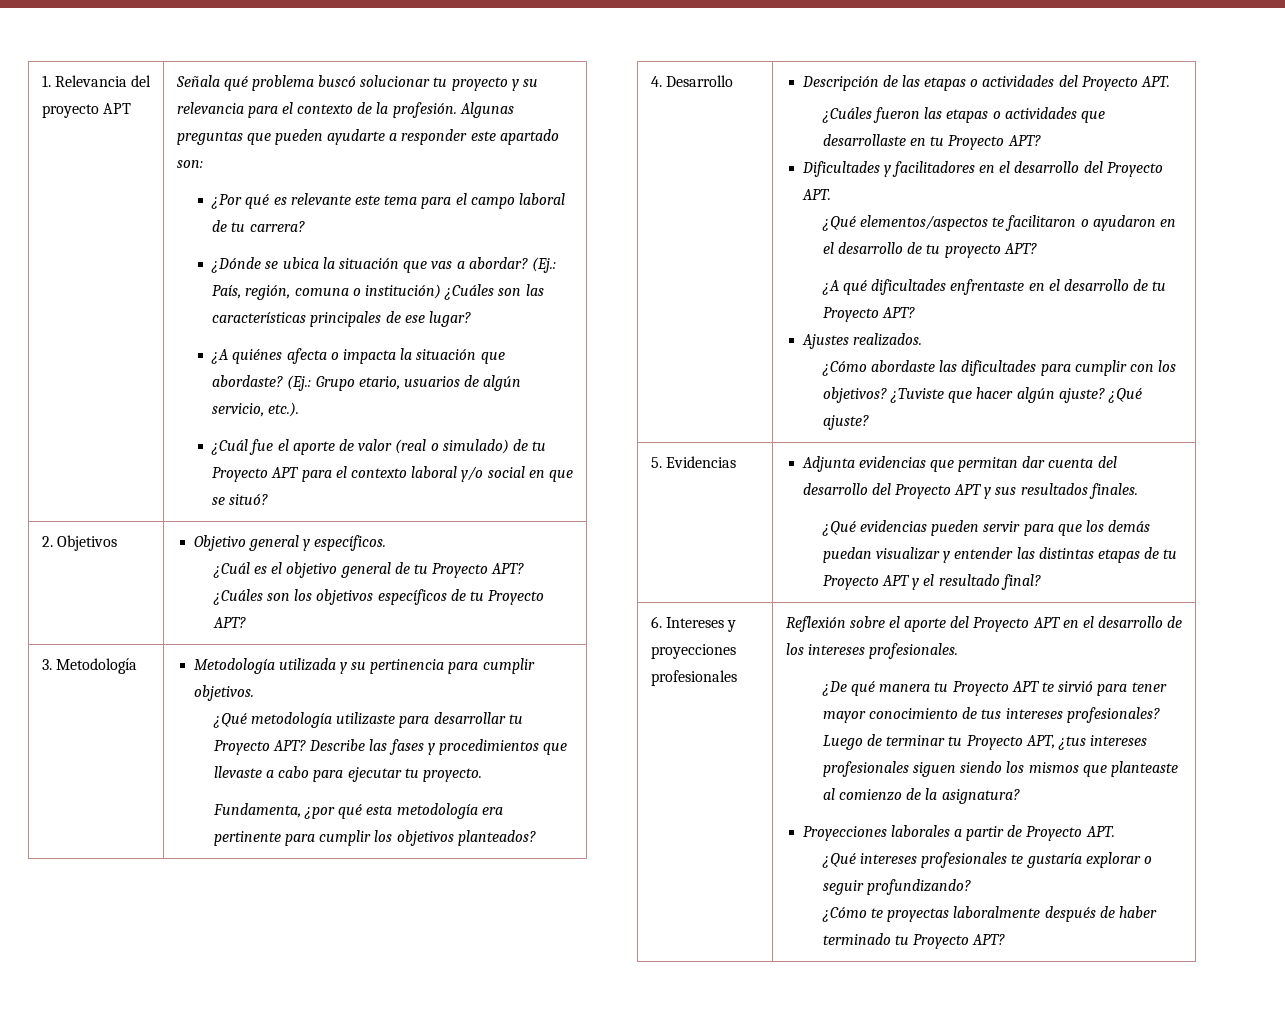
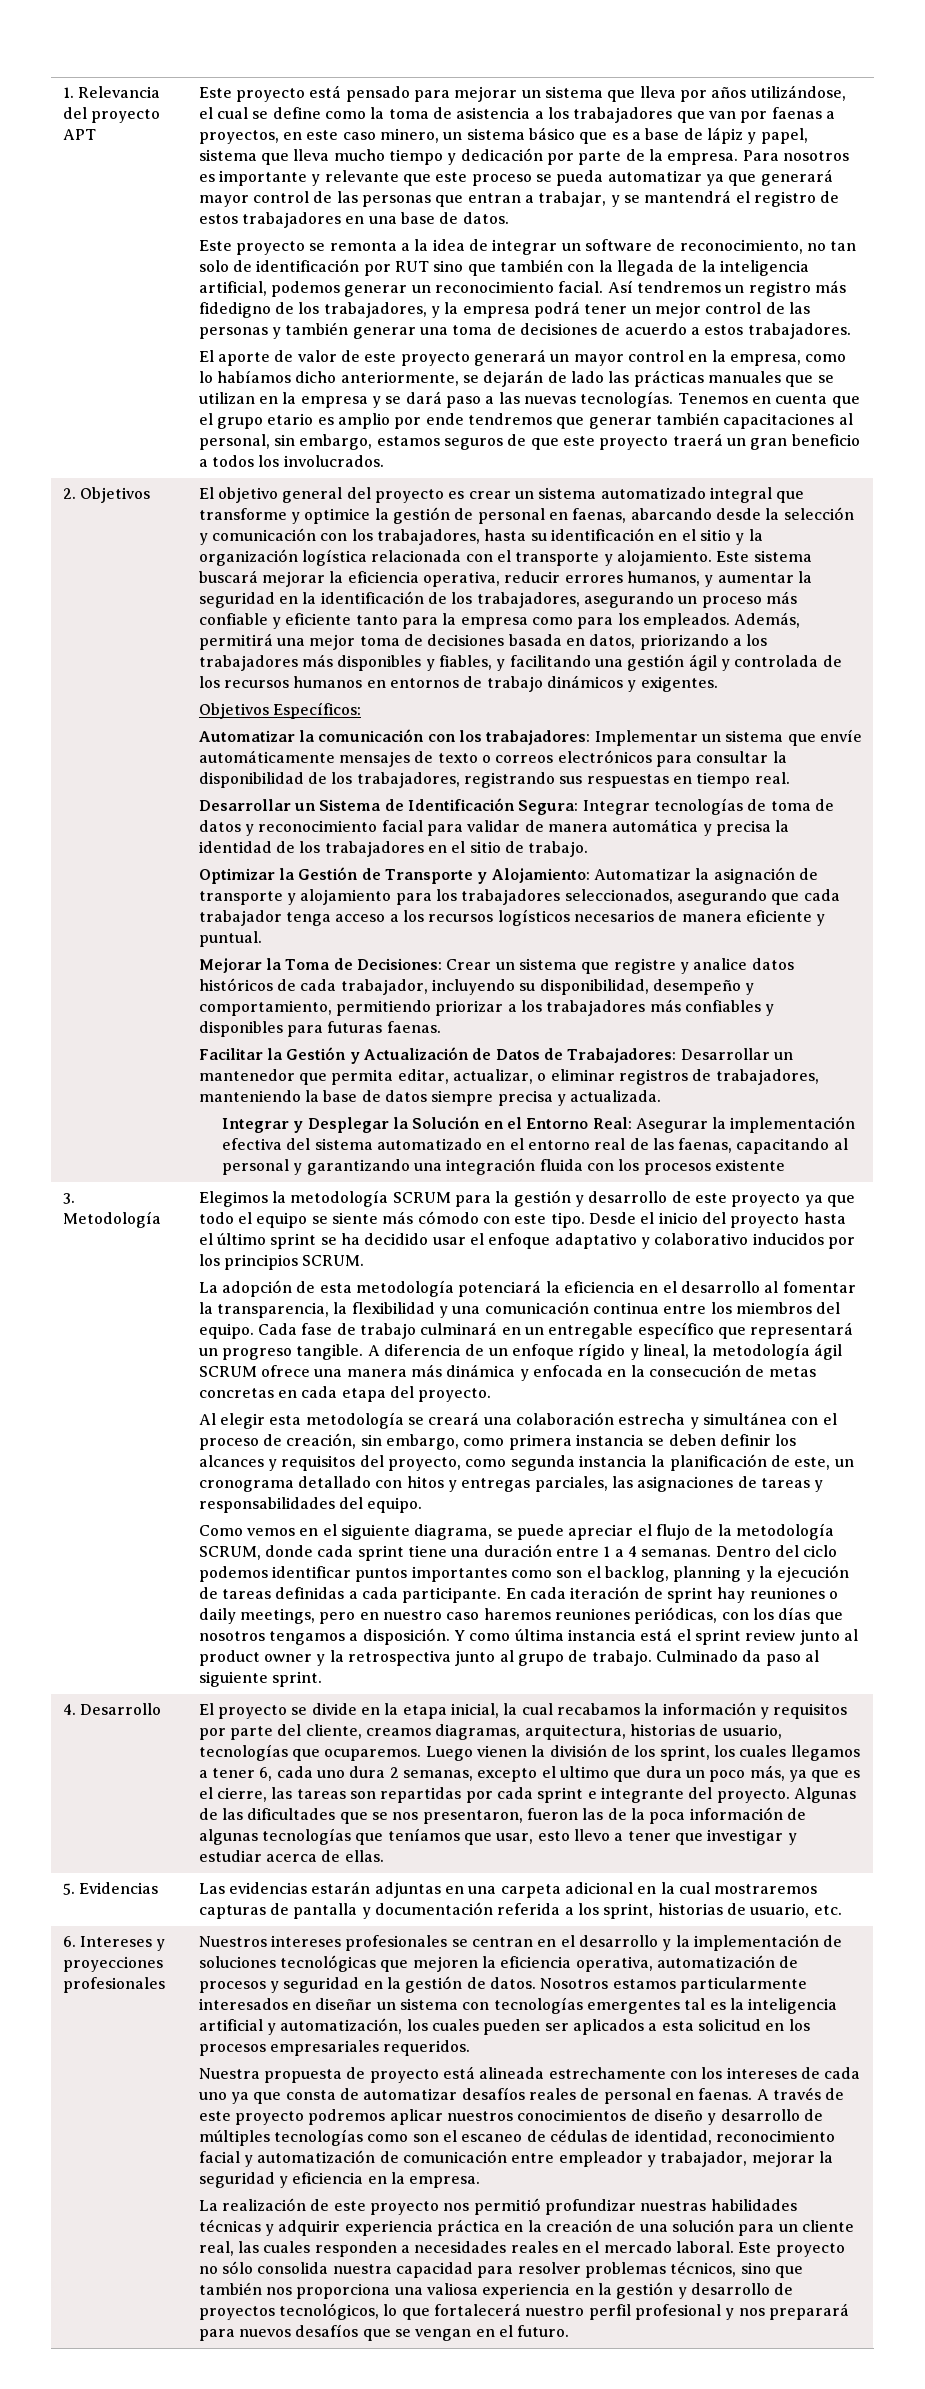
[175,75,538,91] [176,102,514,118] [176,129,559,145] [176,160,203,168] [211,193,565,209] [212,220,305,232] [211,257,556,273] [212,284,544,300] [212,311,471,327] [211,348,505,364] [212,375,522,391] [212,402,300,417] [211,439,547,455] [212,466,573,482] [212,494,269,505] [41,535,117,551] [193,535,387,551] [212,562,525,578] [212,589,545,605] [212,617,246,628] [41,658,137,674] [193,658,535,674] [193,685,254,701] [212,712,523,728] [213,739,568,755] [213,766,483,782] [212,803,503,819] [213,830,536,846] [650,75,733,87] [801,75,1171,91] [821,107,1106,123] [822,134,1041,150] [801,161,1163,177] [801,189,831,200] [821,215,1177,231] [822,242,1037,258] [821,279,1167,295] [822,307,916,322] [801,333,922,349] [821,360,1177,376] [822,387,1143,403] [822,415,869,430] [650,456,736,468] [801,456,1117,472] [802,483,1138,499] [821,520,1151,536] [822,547,1178,563] [822,574,1041,590] Señala qué problema buscó solucionar tu proyecto y su relevancia para el contexto de la profesión. Algunas preguntas que pueden ayudarte a responder este apartado son: // ¿Por qué es relevante este tema para el campo laboral de tu carrera? // ¿Dónde se ubica la situación que vas a abordar? (Ej.: País, región, comuna o institución) ¿Cuáles son las características principales de ese lugar? // ¿A quiénes afecta o impacta la situación que abordaste? (Ej.: Grupo etario, usuarios de algún servicio, etc.). // ¿Cuál fue el aporte de valor (real o simulado) de tu Proyecto APT para el contexto laboral y/o social en que se situó? // 2. Objetivos | Objetivo general y específicos. // ¿Cuál es el objetivo general de tu Proyecto APT? ¿Cuáles son los objetivos específicos de tu Proyecto APT? // 3. Metodología | Metodología utilizada y su pertinencia para cumplir objetivos. // ¿Qué metodología utilizaste para desarrollar tu Proyecto APT? Describe las fases y procedimientos que llevaste a cabo para ejecutar tu proyecto. // Fundamenta, ¿por qué esta metodología era pertinente para cumplir los objetivos planteados? // 4. Desarrollo | Descripción de las etapas o actividades del Proyecto APT. // ¿Cuáles fueron las etapas o actividades que desarrollaste en tu Proyecto APT? // Dificultades y facilitadores en el desarrollo del Proyecto APT. // ¿Qué elementos/aspectos te facilitaron o ayudaron en el desarrollo de tu proyecto APT? // ¿A qué dificultades enfrentaste en el desarrollo de tu Proyecto APT? // Ajustes realizados. // ¿Cómo abordaste las dificultades para cumplir con los objetivos? ¿Tuviste que hacer algún ajuste? ¿Qué ajuste? // 5. Evidencias | Adjunta evidencias que permitan dar cuenta del desarrollo del Proyecto APT y sus resultados finales. // ¿Qué evidencias pueden servir para que los demás puedan visualizar y entender las distintas etapas de tu Proyecto APT y el resultado final? -> [198,85,846,102] [198,107,835,123] [198,127,808,144] [198,148,849,165] [198,169,833,186] [198,190,840,207] [198,212,509,228] [198,239,857,255] [198,259,809,276] [198,280,846,297] [198,301,810,318] [198,322,851,339] [198,349,847,366] [198,370,834,387] [198,391,860,408] [198,412,853,429] [198,433,860,450] [198,455,384,467] [62,487,151,503] [198,487,805,503] [198,507,854,524] [198,528,763,545] [198,549,812,566] [198,570,812,587] [198,591,797,608] [198,612,801,629] [198,633,768,650] [198,654,842,671] [198,675,718,692] [198,702,362,719] [198,729,862,746] [198,750,787,767] [198,772,790,788] [198,798,834,815] [198,819,790,836] [198,841,589,857] [198,867,818,884] [198,889,840,905] [198,909,826,926] [198,931,262,947] [198,958,794,974] [198,978,755,995] [198,999,775,1016] [198,1021,441,1037] [198,1047,793,1064] [198,1069,819,1085] [198,1090,662,1106] [221,1116,856,1133] [221,1138,848,1154] [221,1158,785,1175] [62,1193,75,1204] [62,1211,161,1228] [198,1190,855,1207] [198,1211,846,1228] [198,1233,855,1249] [198,1254,365,1270] [198,1280,856,1297] [198,1301,841,1318] [198,1322,854,1339] [198,1343,842,1360] [198,1364,816,1381] [198,1386,492,1402] [198,1412,837,1429] [198,1433,797,1450] [198,1454,854,1471] [198,1476,824,1492] [198,1497,423,1513] [198,1523,834,1540] [198,1544,838,1561] [198,1565,850,1582] [198,1586,838,1603] [198,1607,843,1624] [198,1628,858,1645] [198,1650,819,1666] [198,1671,323,1687] [62,1703,162,1715] [198,1702,848,1719] [198,1724,782,1740] [198,1744,860,1761] [198,1765,860,1782] [198,1787,856,1803] [198,1807,806,1824] [198,1828,797,1845] [198,1850,384,1862] [62,1882,159,1895] [198,1881,818,1898] [198,1902,842,1919] Este proyecto está pensado para mejorar un sistema que lleva por años utilizándose, el cual se define como la toma de asistencia a los trabajadores que van por faenas a proyectos, en este caso minero, un sistema básico que es a base de lápiz y papel, sistema que lleva mucho tiempo y dedicación por parte de la empresa. Para nosotros es importante y relevante que este proceso se pueda automatizar ya que generará mayor control de las personas que entran a trabajar, y se mantendrá el registro de estos trabajadores en una base de datos. // Este proyecto se remonta a la idea de integrar un software de reconocimiento, no tan solo de identificación por RUT sino que también con la llegada de la inteligencia artificial, podemos generar un reconocimiento facial. Así tendremos un registro más fidedigno de los trabajadores, y la empresa podrá tener un mejor control de las personas y también generar una toma de decisiones de acuerdo a estos trabajadores. // El aporte de valor de este proyecto generará un mayor control en la empresa, como lo habíamos dicho anteriormente, se dejarán de lado las prácticas manuales que se utilizan en la empresa y se dará paso a las nuevas tecnologías. Tenemos en cuenta que el grupo etario es amplio por ende tendremos que generar también capacitaciones al personal, sin embargo, estamos seguros de que este proyecto traerá un gran beneficio a todos los involucrados. // 2. Objetivos | El objetivo general del proyecto es crear un sistema automatizado integral que transforme y optimice la gestión de personal en faenas, abarcando desde la selección y comunicación con los trabajadores, hasta su identificación en el sitio y la organización logística relacionada con el transporte y alojamiento. Este sistema buscará mejorar la eficiencia operativa, reducir errores humanos, y aumentar la seguridad en la identificación de los trabajadores, asegurando un proceso más confiable y eficiente tanto para la empresa como para los empleados. Además, permitirá una mejor toma de decisiones basada en datos, priorizando a los trabajadores más disponibles y fiables, y facilitando una gestión ágil y controlada de los recursos humanos en entornos de trabajo dinámicos y exigentes. // Objetivos Específicos: // Automatizar la comunicación con los trabajadores: Implementar un sistema que envíe automáticamente mensajes de texto o correos electrónicos para consultar la disponibilidad de los trabajadores, registrando sus respuestas en tiempo real. // Desarrollar un Sistema de Identificación Segura: Integrar tecnologías de toma de datos y reconocimiento facial para validar de manera automática y precisa la identidad de los trabajadores en el sitio de trabajo. // Optimizar la Gestión de Transporte y Alojamiento: Automatizar la asignación de transporte y alojamiento para los trabajadores seleccionados, asegurando que cada trabajador tenga acceso a los recursos logísticos necesarios de manera eficiente y puntual. // Mejorar la Toma de Decisiones: Crear un sistema que registre y analice datos históricos de cada trabajador, incluyendo su disponibilidad, desempeño y comportamiento, permitiendo priorizar a los trabajadores más confiables y disponibles para futuras faenas. // Facilitar la Gestión y Actualización de Datos de Trabajadores: Desarrollar un mantenedor que permita editar, actualizar, o eliminar registros de trabajadores, manteniendo la base de datos siempre precisa y actualizada. // Integrar y Desplegar la Solución en el Entorno Real: Asegurar la implementación efectiva del sistema automatizado en el entorno real de las faenas, capacitando al personal y garantizando una integración fluida con los procesos existente // 3. Metodología | Elegimos la metodología SCRUM para la gestión y desarrollo de este proyecto ya que todo el equipo se siente más cómodo con este tipo. Desde el inicio del proyecto hasta el último sprint se ha decidido usar el enfoque adaptativo y colaborativo inducidos por los principios SCRUM. // La adopción de esta metodología potenciará la eficiencia en el desarrollo al fomentar la transparencia, la flexibilidad y una comunicación continua entre los miembros del equipo. Cada fase de trabajo culminará en un entregable específico que representará un progreso tangible. A diferencia de un enfoque rígido y lineal, la metodología ágil SCRUM ofrece una manera más dinámica y enfocada en la consecución de metas concretas en cada etapa del proyecto. // Al elegir esta metodología se creará una colaboración estrecha y simultánea con el proceso de creación, sin embargo, como primera instancia se deben definir los alcances y requisitos del proyecto, como segunda instancia la planificación de este, un cronograma detallado con hitos y entregas parciales, las asignaciones de tareas y responsabilidades del equipo. // Como vemos en el siguiente diagrama, se puede apreciar el flujo de la metodología SCRUM, donde cada sprint tiene una duración entre 1 a 4 semanas. Dentro del ciclo podemos identificar puntos importantes como son el backlog, planning y la ejecución de tareas definidas a cada participante. En cada iteración de sprint hay reuniones o daily meetings, pero en nuestro caso haremos reuniones periódicas, con los días que nosotros tengamos a disposición. Y como última instancia está el sprint review junto al product owner y la retrospectiva junto al grupo de trabajo. Culminado da paso al siguiente sprint. // 4. Desarrollo | El proyecto se divide en la etapa inicial, la cual recabamos la información y requisitos por parte del cliente, creamos diagramas, arquitectura, historias de usuario, tecnologías que ocuparemos. Luego vienen la división de los sprint, los cuales llegamos a tener 6, cada uno dura 2 semanas, excepto el ultimo que dura un poco más, ya que es el cierre, las tareas son repartidas por cada sprint e integrante del proyecto. Algunas de las dificultades que se nos presentaron, fueron las de la poca información de algunas tecnologías que teníamos que usar, esto llevo a tener que investigar y estudiar acerca de ellas. // 5. Evidencias | Las evidencias estarán adjuntas en una carpeta adicional en la cual mostraremos capturas de pantalla y documentación referida a los sprint, historias de usuario, etc.
[785,616,1183,632] [785,643,958,659] [821,681,1167,696] [822,707,1160,723] [822,734,1148,750] [822,761,1179,777] [822,788,1020,804] [802,825,1115,841] [821,852,1153,868] [822,879,972,895] [821,906,1158,922] [822,933,1006,949] Reflexión sobre el aporte del Proyecto APT en el desarrollo de los intereses profesionales. // ¿De qué manera tu Proyecto APT te sirvió para tener mayor conocimiento de tus intereses profesionales? Luego de terminar tu Proyecto APT, ¿tus intereses profesionales siguen siendo los mismos que planteaste al comienzo de la asignatura? // Proyecciones laborales a partir de Proyecto APT. // ¿Qué intereses profesionales te gustaría explorar o seguir profundizando? // ¿Cómo te proyectas laboralmente después de haber terminado tu Proyecto APT? -> [198,1934,843,1951] [198,1955,799,1972] [198,1976,807,1993] [198,1997,838,2014] [198,2018,810,2035] [198,2040,471,2056] [198,2066,861,2083] [198,2087,845,2104] [198,2109,823,2125] [198,2129,835,2146] [198,2150,833,2167] [198,2172,481,2188] [198,2198,797,2215] [198,2219,854,2236] [198,2241,845,2257] [198,2261,803,2278] [198,2282,794,2299] [198,2303,849,2320] [198,2324,570,2341] Nuestros intereses profesionales se centran en el desarrollo y la implementación de soluciones tecnológicas que mejoren la eficiencia operativa, automatización de procesos y seguridad en la gestión de datos. Nosotros estamos particularmente interesados en diseñar un sistema con tecnologías emergentes tal es la inteligencia artificial y automatización, los cuales pueden ser aplicados a esta solicitud en los procesos empresariales requeridos. // Nuestra propuesta de proyecto está alineada estrechamente con los intereses de cada uno ya que consta de automatizar desafíos reales de personal en faenas. A través de este proyecto podremos aplicar nuestros conocimientos de diseño y desarrollo de múltiples tecnologías como son el escaneo de cédulas de identidad, reconocimiento facial y automatización de comunicación entre empleador y trabajador, mejorar la seguridad y eficiencia en la empresa. // La realización de este proyecto nos permitió profundizar nuestras habilidades técnicas y adquirir experiencia práctica en la creación de una solución para un cliente real, las cuales responden a necesidades reales en el mercado laboral. Este proyecto no sólo consolida nuestra capacidad para resolver problemas técnicos, sino que también nos proporciona una valiosa experiencia en la gestión y desarrollo de proyectos tecnológicos, lo que fortalecerá nuestro perfil profesional y nos preparará para nuevos desafíos que se vengan en el futuro.

